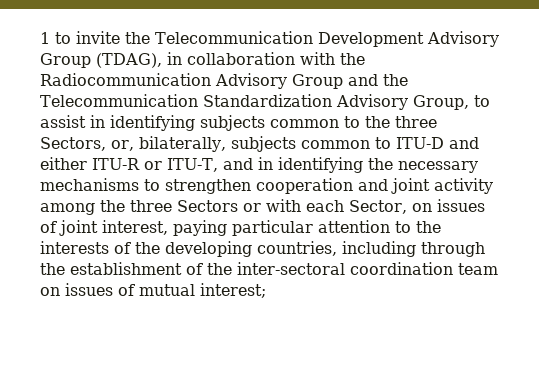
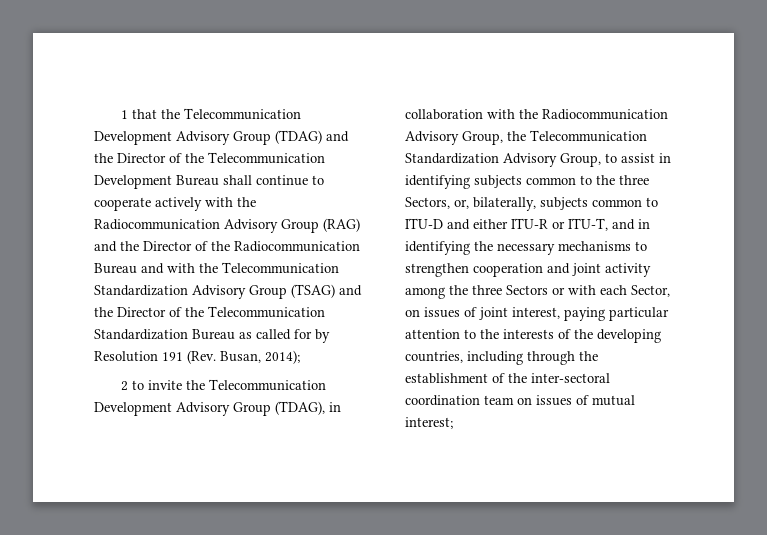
(50, 38) none -> [131,108,301,120] [94,130,349,145] [94,152,325,164] [94,175,324,189] [94,197,256,211] [94,218,360,233] [94,241,360,252] [94,262,339,274] [94,284,362,299] [94,306,325,318] [94,329,330,343] [94,350,300,364] [120,381,128,391] that the Telecommunication Development Advisory Group (TDAG) and the Director of the Telecommunication Development Bureau shall continue to cooperate actively with the Radiocommunication Advisory Group (RAG) and the Director of the Radiocommunication Bureau and with the Telecommunication Standardization Advisory Group (TSAG) and the Director of the Telecommunication Standardization Bureau as called for by Resolution 191 (Rev. Busan, 2014); // 2
[292,74,378,89] Group and -> [462,131,503,145] Group,

